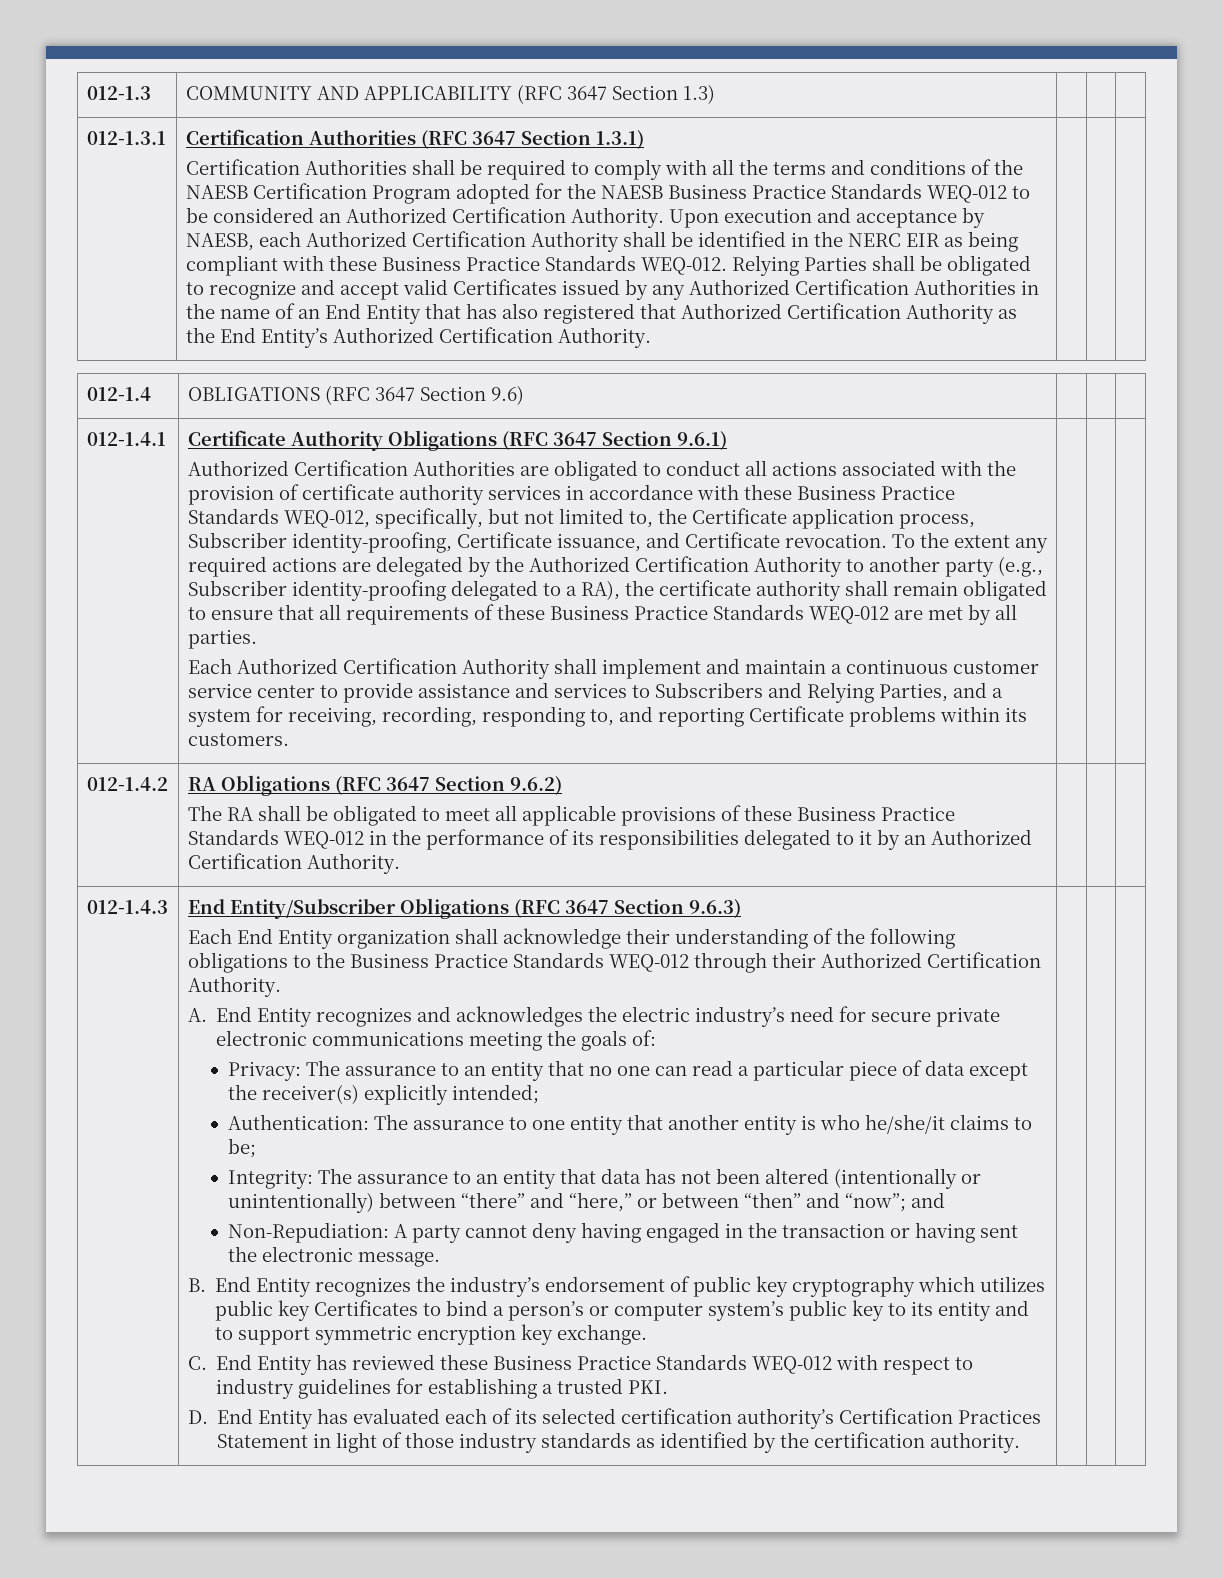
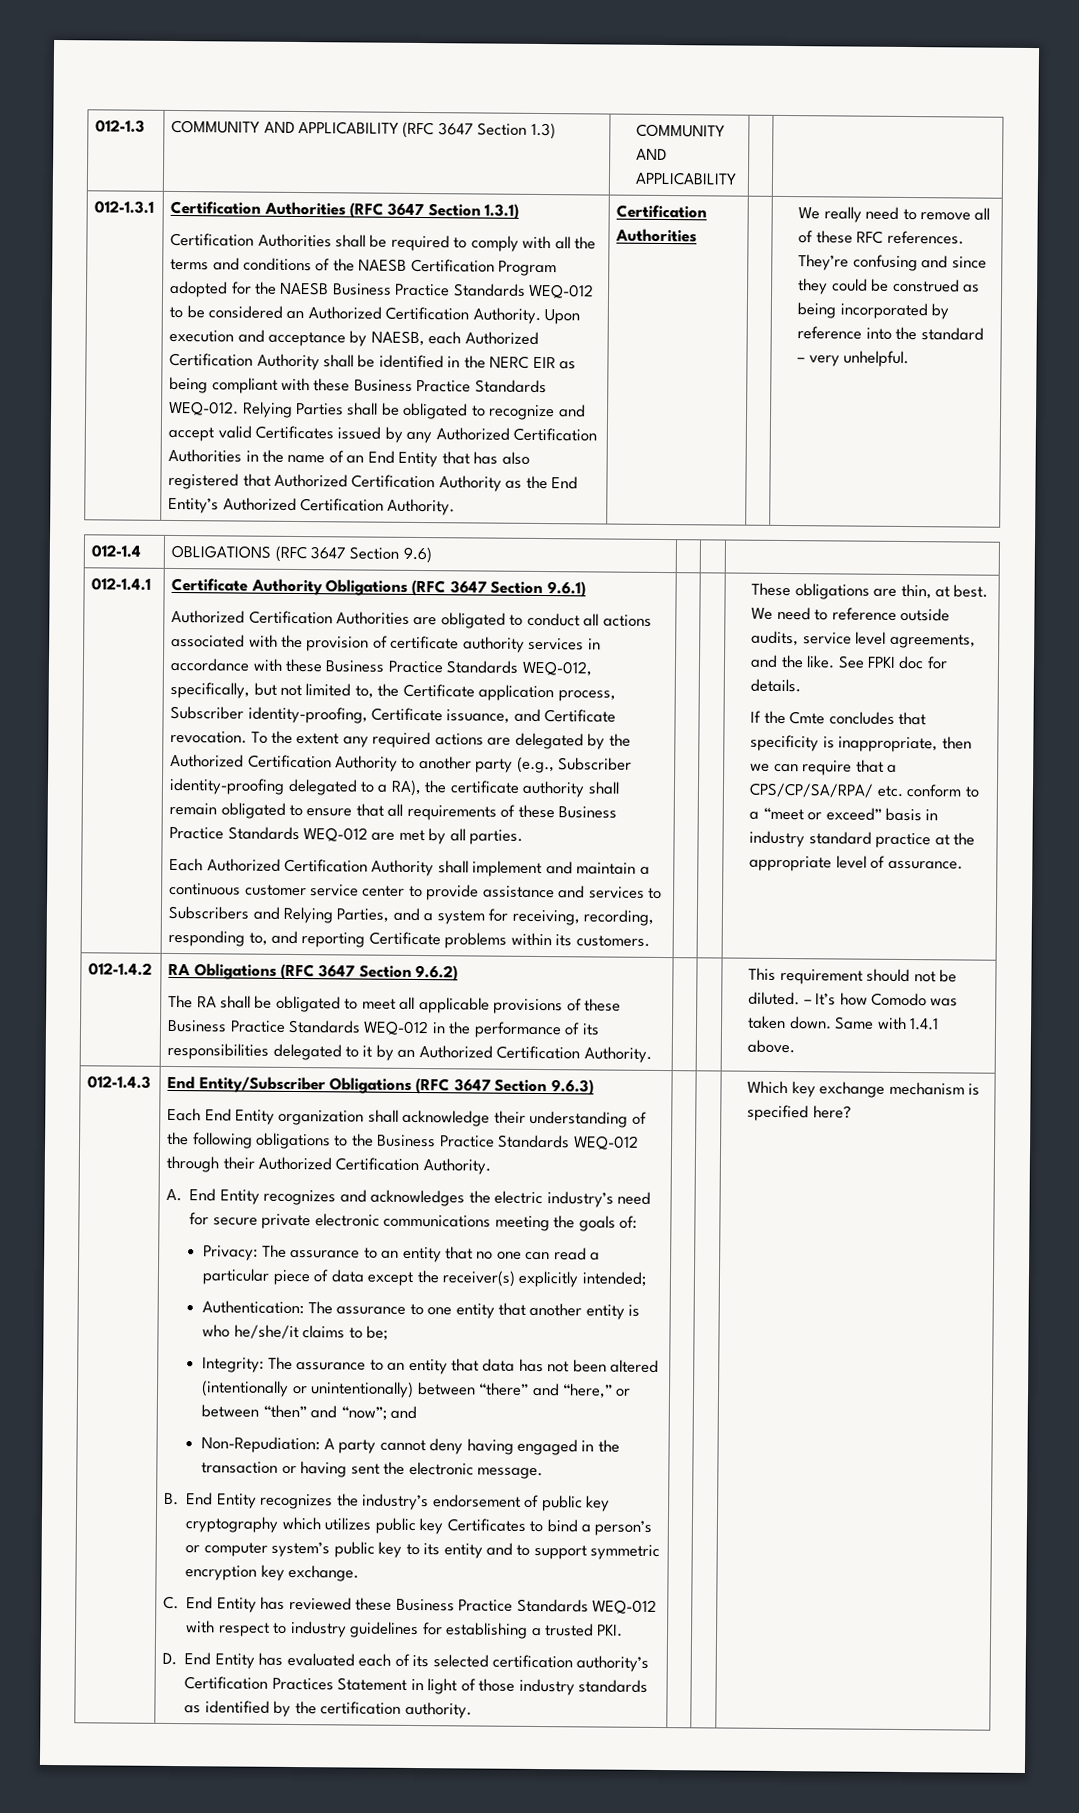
(715, 94) none -> [636,123,726,138] [636,148,668,161] [635,171,738,186] COMMUNITY AND APPLICABILITY
(651, 337) | | -> [616,204,708,219] [615,228,698,243] [798,206,991,223] [798,230,964,245] [798,254,987,272] [798,278,980,295] [797,302,950,320] [797,326,984,341] [797,350,910,368] Certification Authorities | | We really need to remove all of these RFC references. They’re confusing and since they could be construed as being incorporated by reference into the standard – very unhelpful.
(289, 739) none -> [751,582,989,600] [751,606,950,622] [751,630,976,649] [750,654,948,670] [750,678,802,693] [750,710,926,726] [750,734,972,753] [750,759,897,776] [749,782,979,798] [749,807,939,822] [749,830,975,849] [749,855,963,872] These obligations are thin, at best. We need to reference outside audits, service level agreements, and the like. See FPKI doc for details. // If the Cmte concludes that specificity is inappropriate, then we can require that a CPS/CP/SA/RPA/ etc. conform to a “meet or exceed” basis in industry standard practice at the appropriate level of assurance.
(400, 863) none -> [748,967,957,985] [748,991,959,1007] [748,1015,939,1031] [747,1039,796,1054] This requirement should not be diluted. – It’s how Comodo was taken down. Same with 1.4.1 above.
(1020, 1442) none -> [747,1080,980,1098] [747,1104,852,1122] Which key exchange mechanism is specified here?

